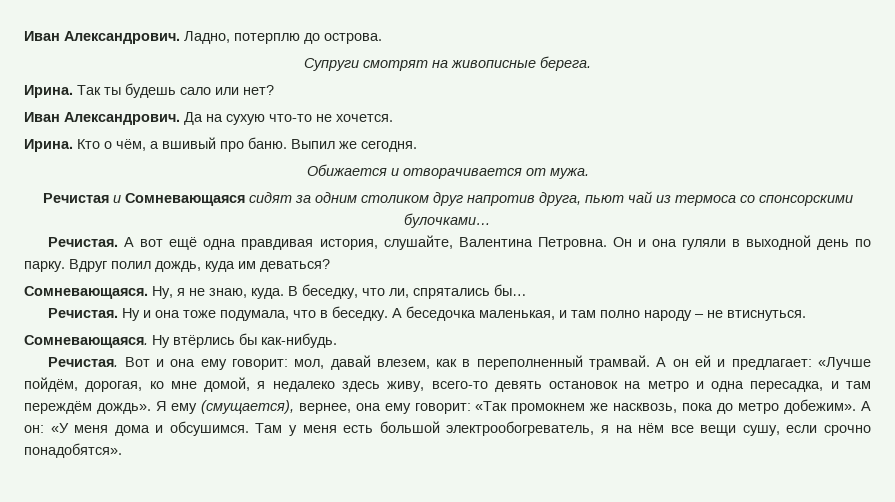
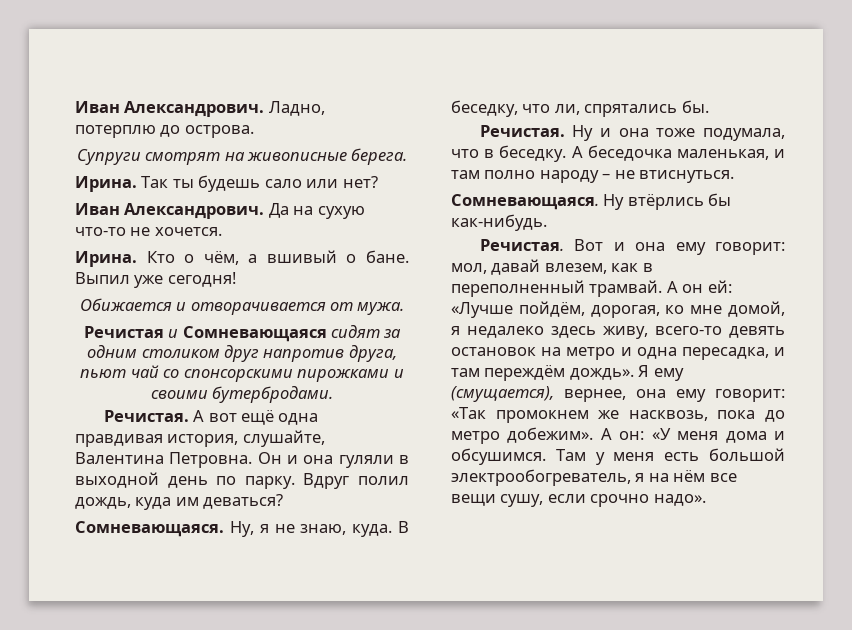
[220,137,417,152] про баню. Выпил же сегодня. -> [346,250,409,263] [75,272,236,288] о бане. Выпил уже сегодня!
[655,195,853,206] [404,213,491,228] из термоса со спонсорскими булочками… -> [163,369,404,382] [150,385,334,403] со спонсорскими пирожками и своими бутербродами.
[494,284,527,296] бы… -> [681,100,709,113] бы.
[695,355,812,370] ей и предлагает: -> [707,280,732,293] ей:
[24,443,122,458] понадобятся». -> [653,494,706,506] надо».

